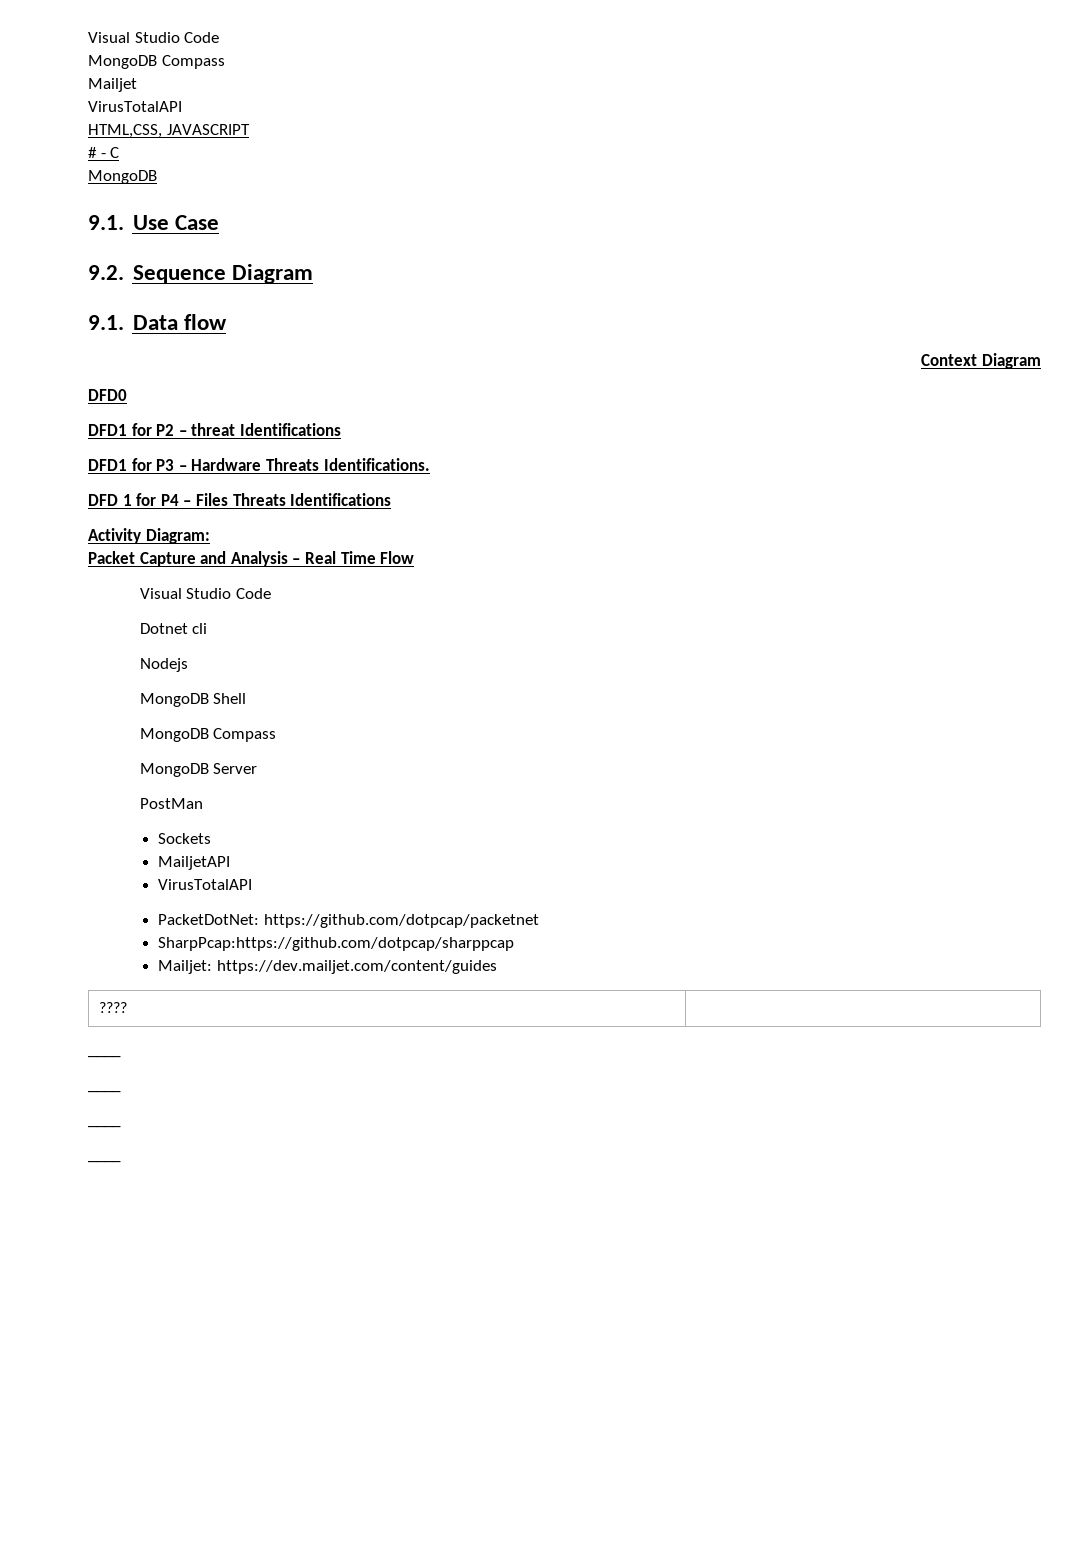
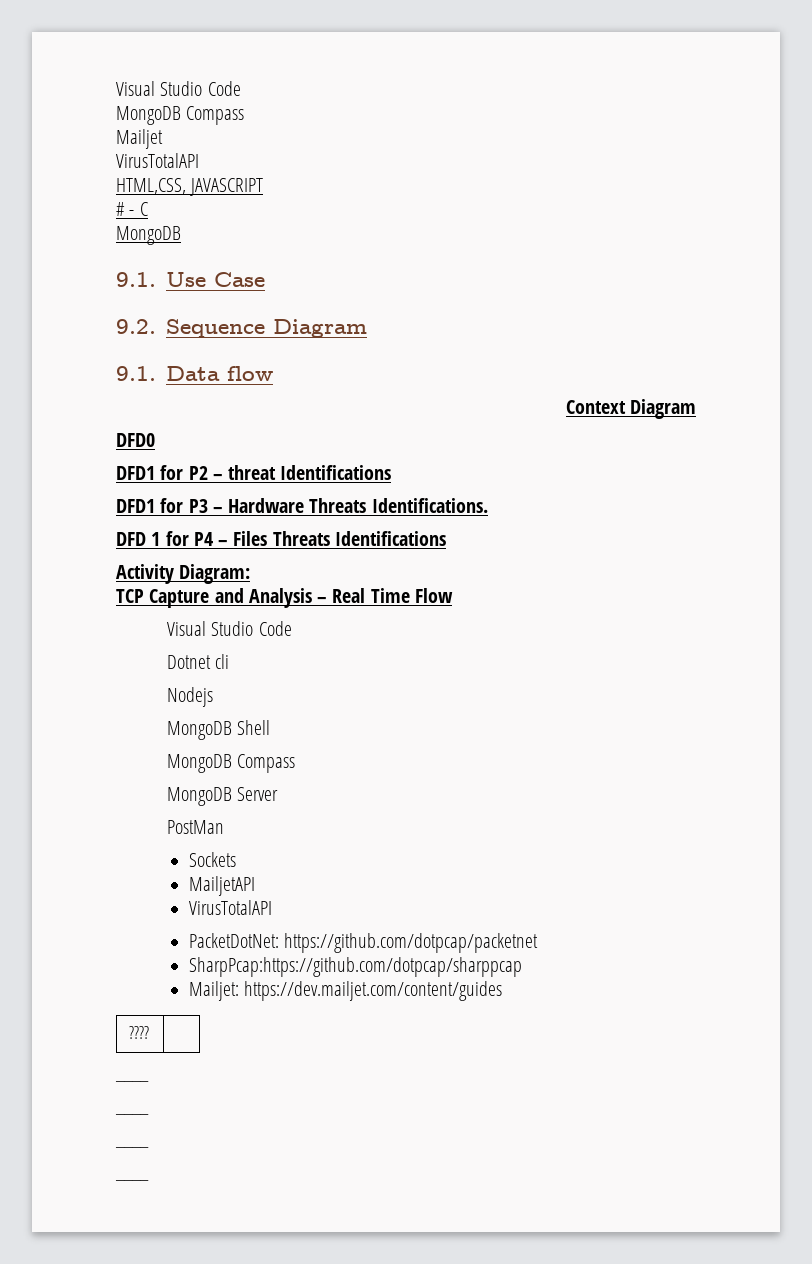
[88,551,135,564] Packet -> [116,589,144,603] TCP

